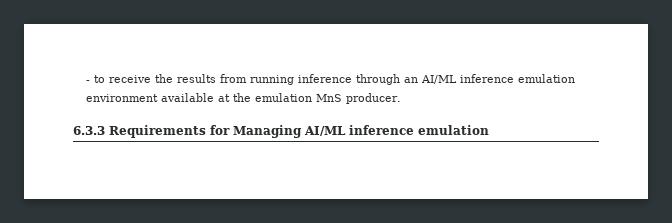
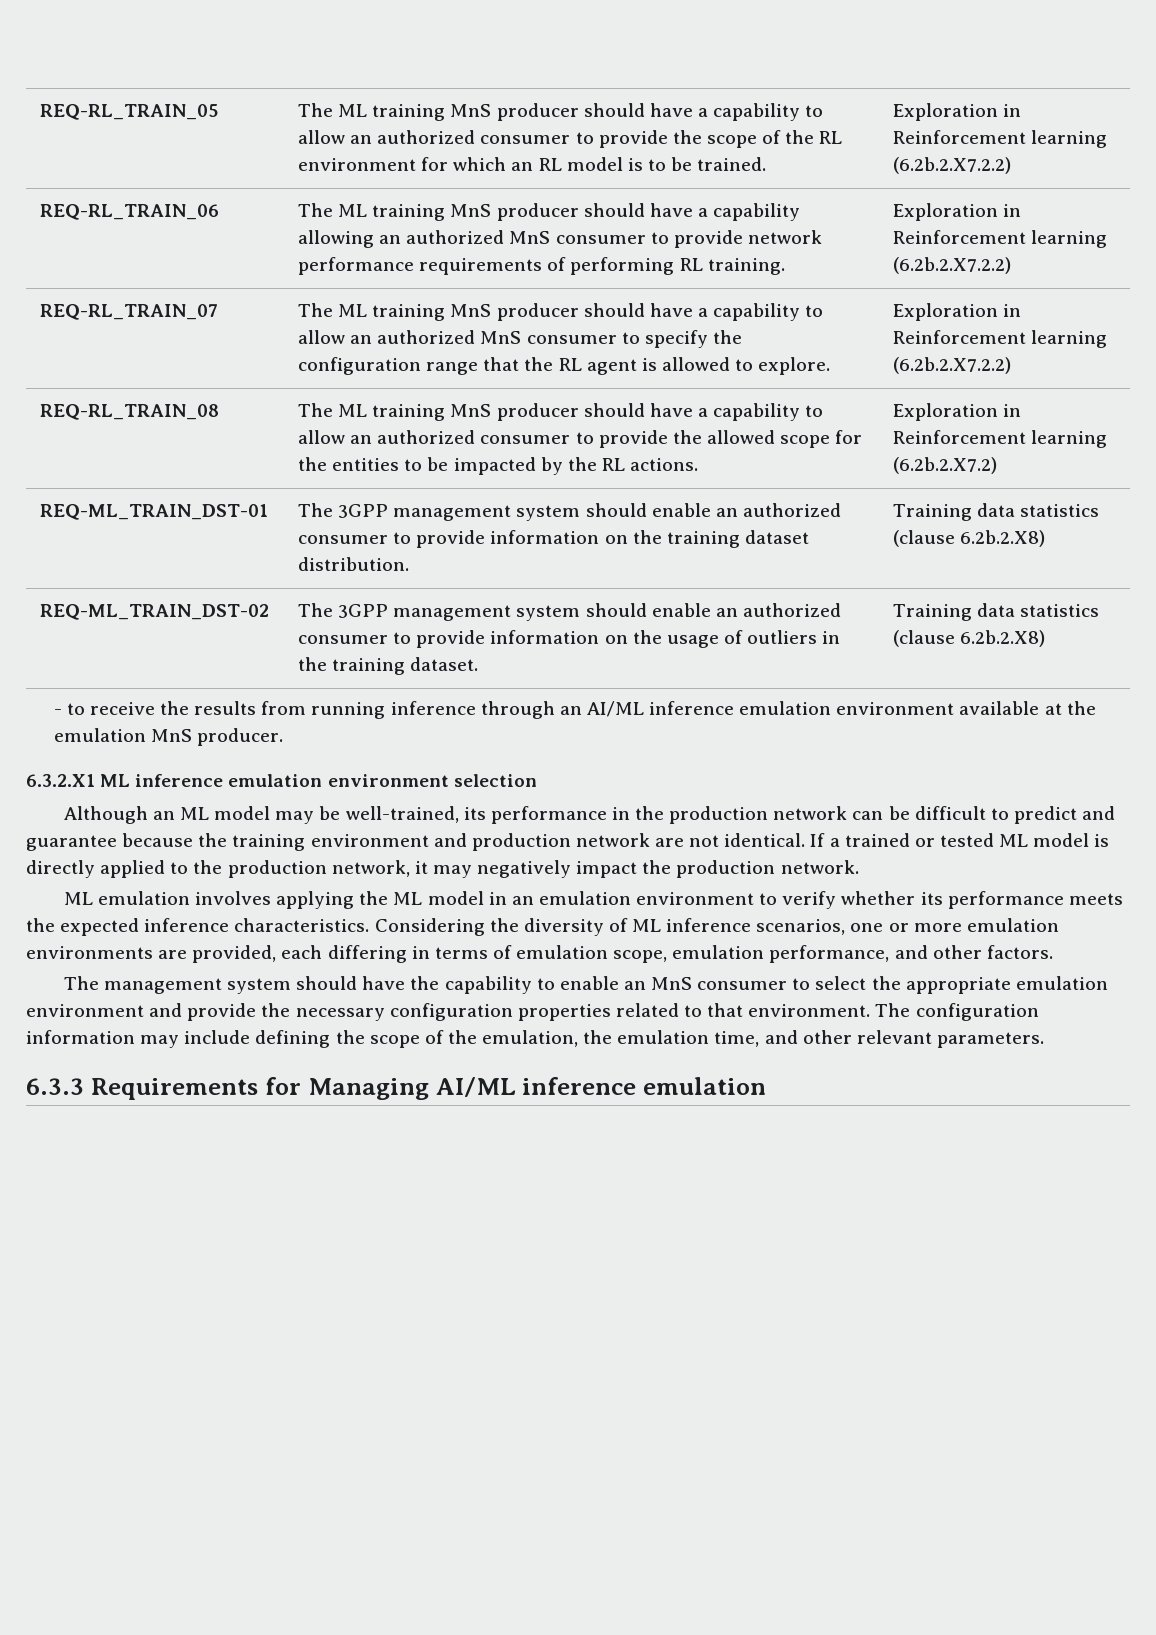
(85, 81) none -> [40,104,219,120] [298,103,824,121] [298,130,843,148] [298,157,767,171] [893,103,1022,121] [893,130,1108,148] [893,157,1012,174] [40,204,220,220] [298,203,801,221] [298,230,822,248] [298,257,785,275] [893,203,1022,221] [893,230,1108,248] [893,257,1012,274] [40,304,219,320] [298,303,824,321] [298,330,742,348] [298,357,831,375] [893,303,1022,321] [893,330,1108,348] [893,357,1012,374] [40,404,220,420] [298,403,824,421] [298,430,863,448] [298,457,699,475] [893,403,1022,421] [893,430,1108,448] [893,457,998,474] [40,504,269,520] [298,503,841,521] [298,530,809,548] [298,557,410,571] [893,503,1100,521] [893,530,1046,547] [40,604,270,620] [298,603,841,621] [298,630,841,648] [298,657,479,675] [893,603,1100,621] [893,630,1046,647] REQ-RL_TRAIN_05 | The ML training MnS producer should have a capability to allow an authorized consumer to provide the scope of the RL environment for which an RL model is to be trained. | Exploration in Reinforcement learning (6.2b.2.X7.2.2) // REQ-RL_TRAIN_06 | The ML training MnS producer should have a capability allowing an authorized MnS consumer to provide network performance requirements of performing RL training. | Exploration in Reinforcement learning (6.2b.2.X7.2.2) // REQ-RL_TRAIN_07 | The ML training MnS producer should have a capability to allow an authorized MnS consumer to specify the configuration range that the RL agent is allowed to explore. | Exploration in Reinforcement learning (6.2b.2.X7.2.2) // REQ-RL_TRAIN_08 | The ML training MnS producer should have a capability to allow an authorized consumer to provide the allowed scope for the entities to be impacted by the RL actions. | Exploration in Reinforcement learning (6.2b.2.X7.2) // REQ-ML_TRAIN_DST-01 | The 3GPP management system should enable an authorized consumer to provide information on the training dataset distribution. | Training data statistics (clause 6.2b.2.X8) // REQ-ML_TRAIN_DST-02 | The 3GPP management system should enable an authorized consumer to provide information on the usage of outliers in the training dataset. | Training data statistics (clause 6.2b.2.X8) //
(401, 98) none -> [26,774,537,787] [63,806,1116,824] [26,833,1110,851] [26,860,859,878] [63,891,1123,909] [26,918,1059,936] [26,945,1053,963] [63,976,1108,994] [26,1003,1039,1021] [26,1030,1044,1048] // 6.3.2.X1 ML inference emulation environment selection // Although an ML model may be well-trained, its performance in the production network can be difficult to predict and guarantee because the training environment and production network are not identical. If a trained or tested ML model is directly applied to the production network, it may negatively impact the production network. // ML emulation involves applying the ML model in an emulation environment to verify whether its performance meets the expected inference characteristics. Considering the diversity of ML inference scenarios, one or more emulation environments are provided, each differing in terms of emulation scope, emulation performance, and other factors. // The management system should have the capability to enable an MnS consumer to select the appropriate emulation environment and provide the necessary configuration properties related to that environment. The configuration information may include defining the scope of the emulation, the emulation time, and other relevant parameters.

